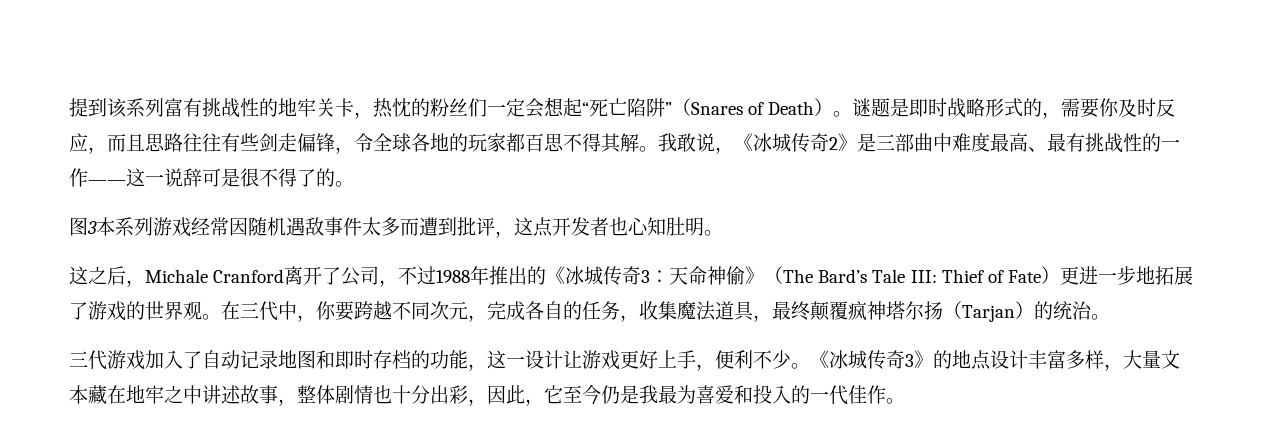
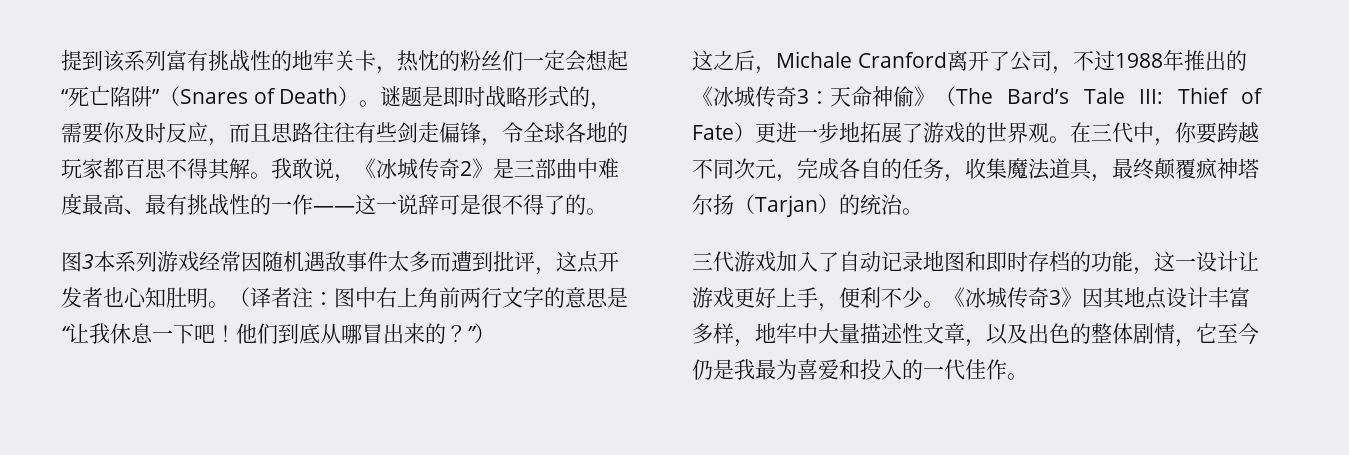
(723, 233) none -> [229,287,628,308] [61,323,495,344] （译者注：图中右上角前两行文字的意思是“让我休息一下吧！他们到底从哪冒出来的？”）
[933,350,952,369] 的 -> [1082,287,1125,309] 因其
[1123,350,1180,369] [69,385,525,406] 大量文本藏在地牢之中讲述故事，整体剧情也十分出彩，因此 -> [755,323,1175,347] 地牢中大量描述性文章，以及出色的整体剧情

